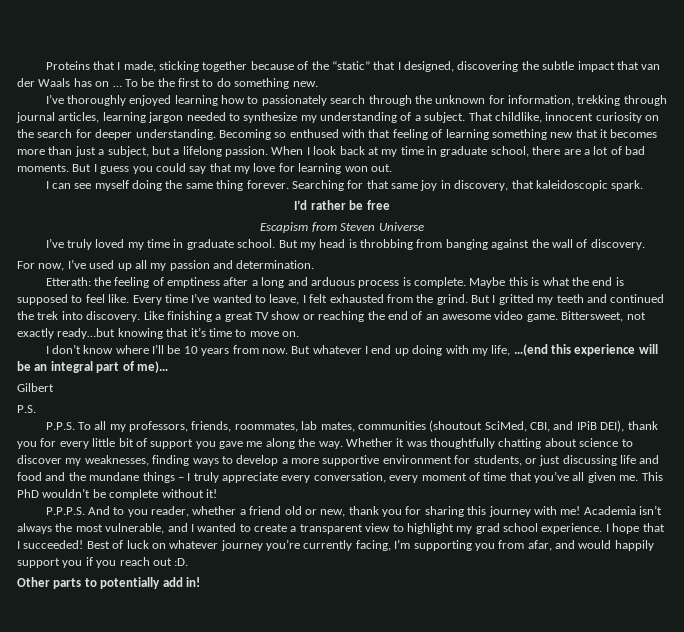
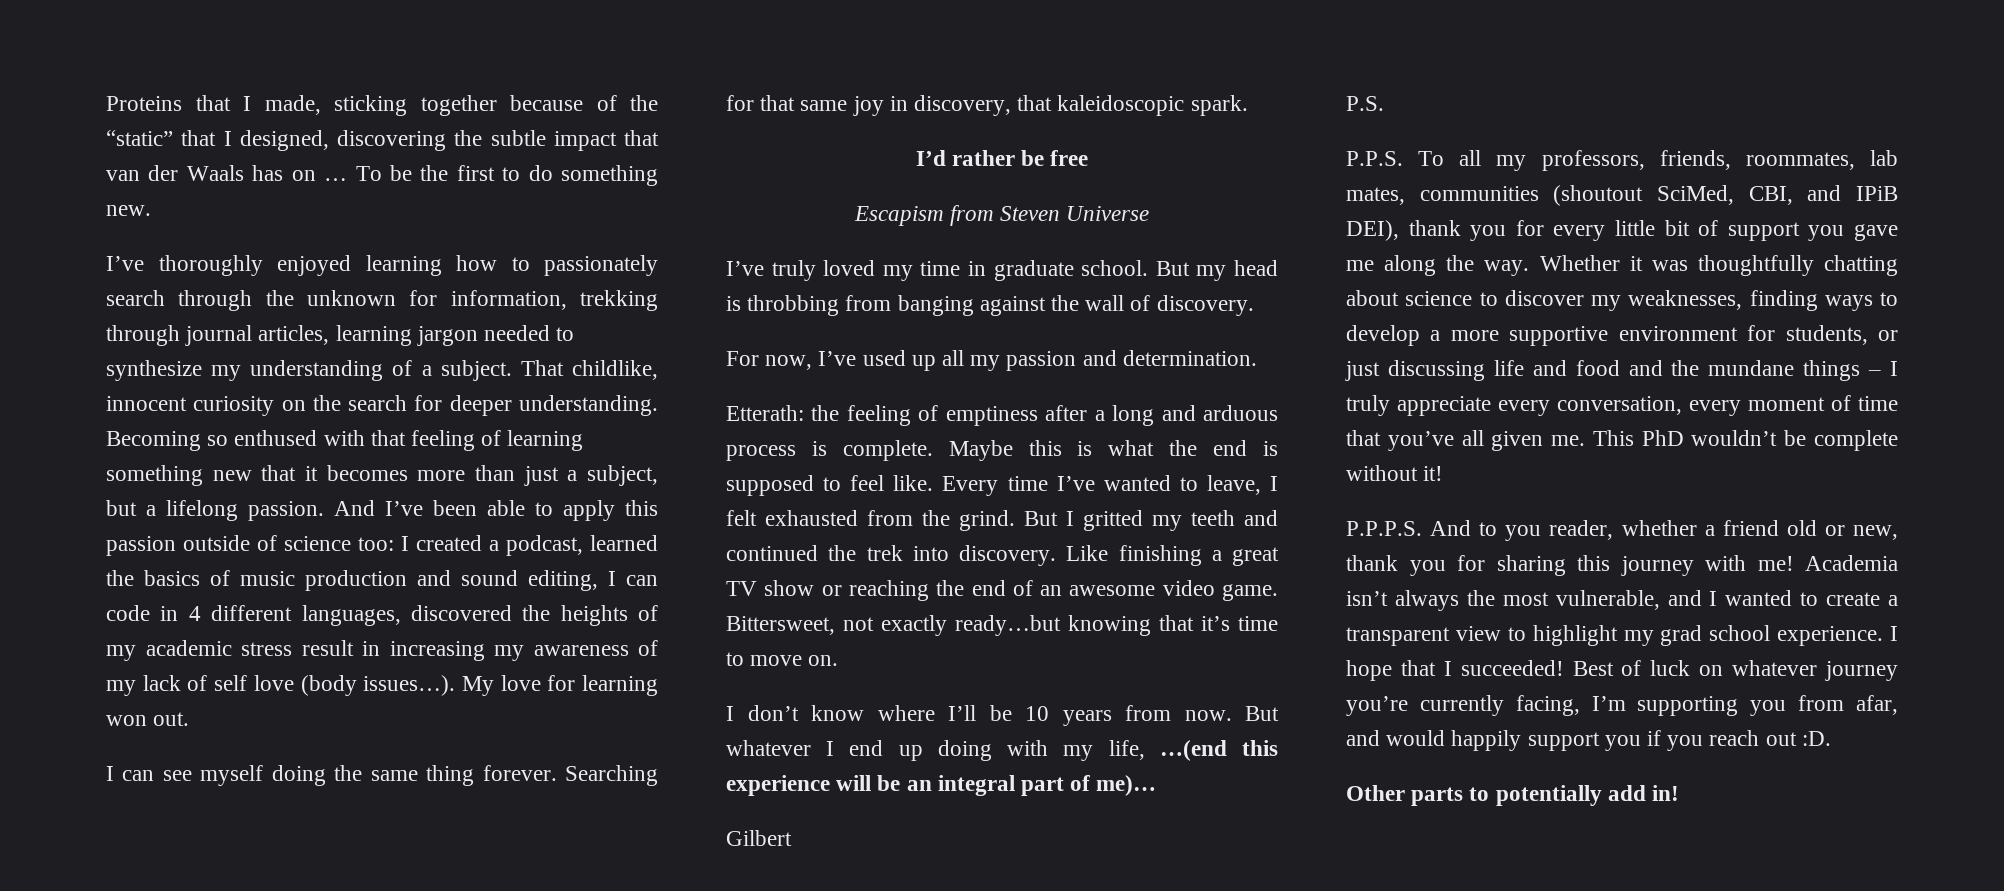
[271,146,645,157] [17,163,250,174] When I look back at my time in graduate school, there are a lot of bad moments. But I guess you could say that my -> [334,500,658,521] [106,535,658,556] [106,570,658,591] [106,605,658,626] [106,640,658,661] [106,675,494,696] And I’ve been able to apply this passion outside of science too: I created a podcast, learned the basics of music production and sound editing, I can code in 4 different languages, discovered the heights of my academic stress result in increasing my awareness of my lack of self love (body issues…). My

